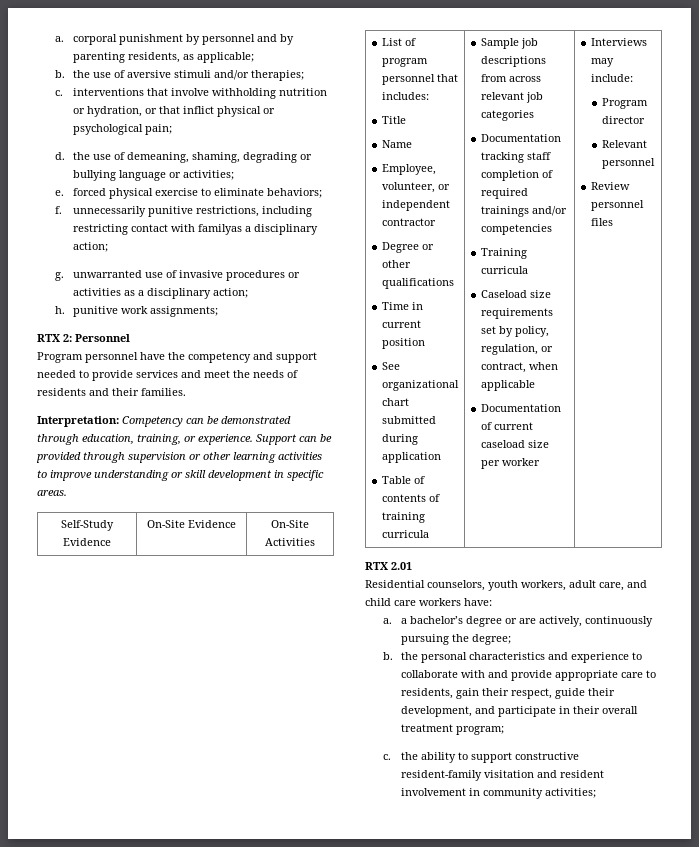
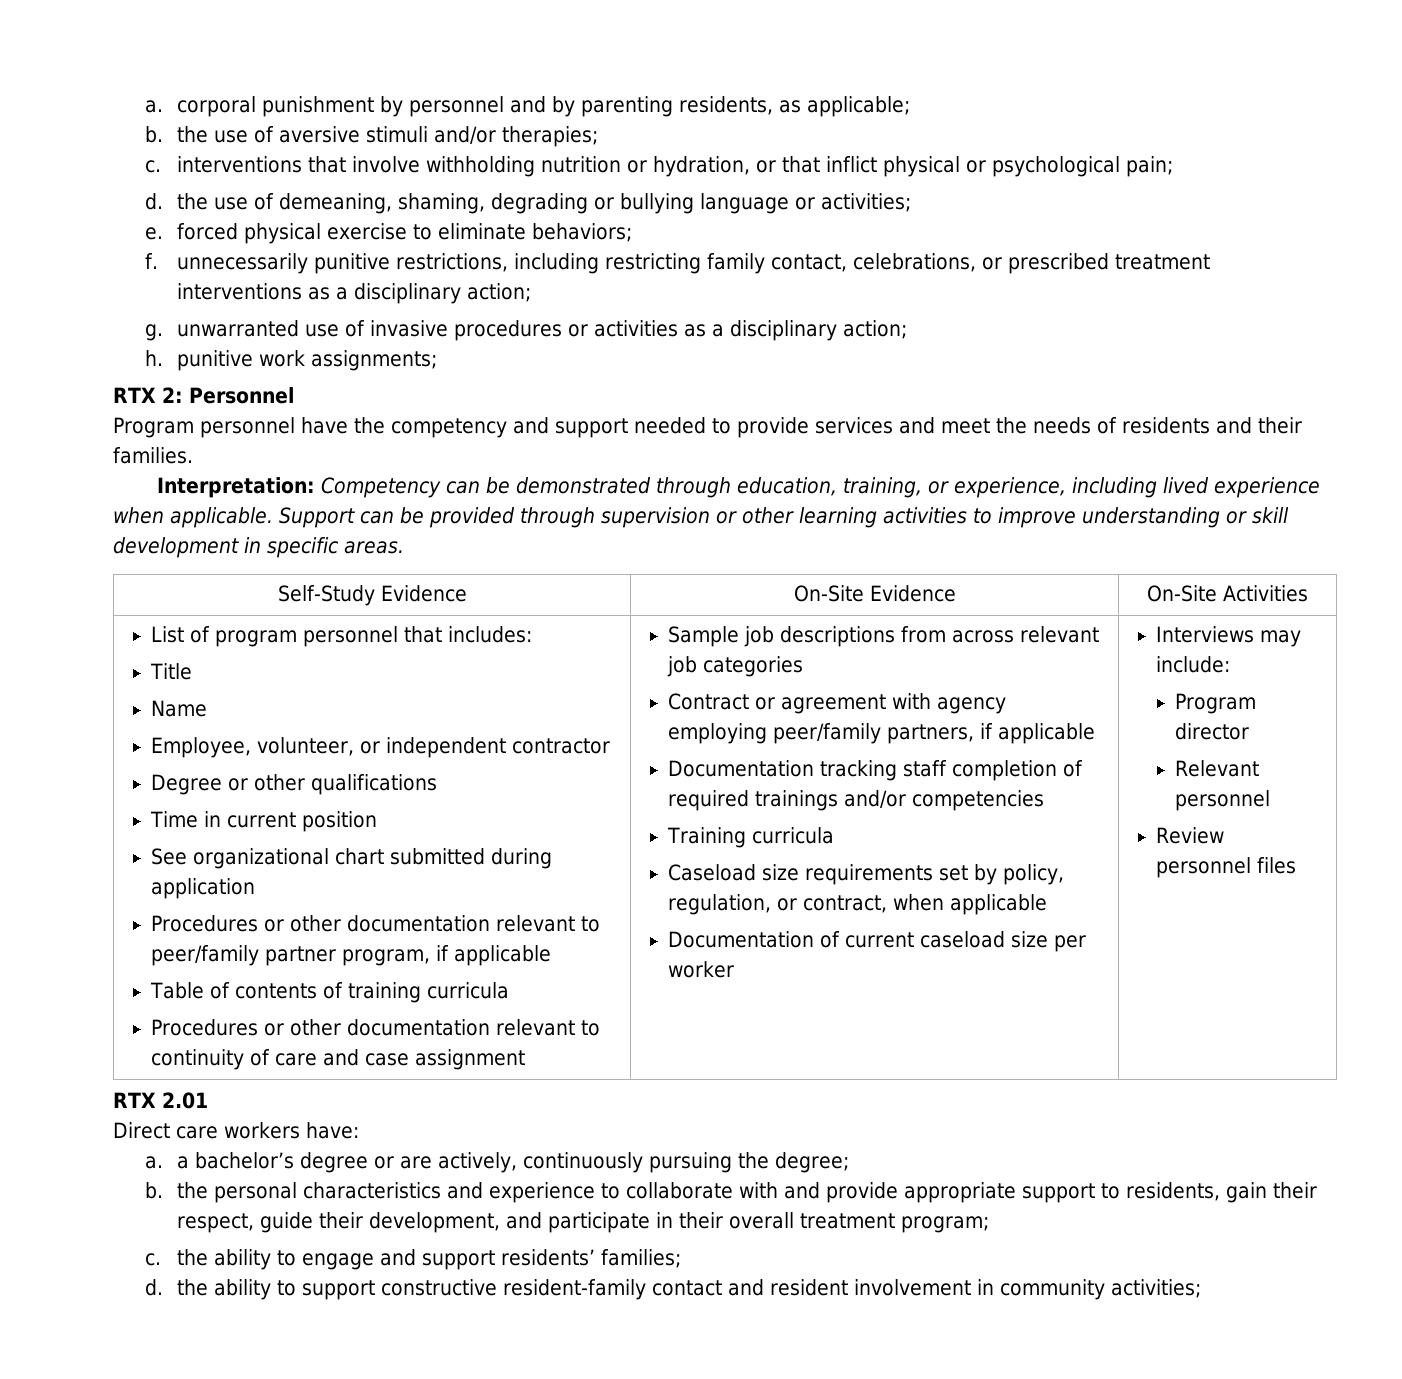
[131,224,243,235] contact with familyas -> [707,253,1211,274] [177,283,331,300] family contact, celebrations, or prescribed treatment interventions as
[198,434,253,445] experience. -> [953,477,1320,498] [113,507,273,528] experience, including lived experience when applicable.
(442, 457) none -> [151,915,601,932] [151,945,552,966] // Procedures or other documentation relevant to peer/family partner program, if applicable
(430, 534) none -> [151,1019,601,1036] [151,1049,526,1070] // Procedures or other documentation relevant to continuity of care and case assignment
(535, 115) none -> [668,693,1007,714] [668,723,1096,744] // Contract or agreement with agency employing peer/family partners, if applicable
[365,580,647,591] [365,598,391,606] Residential counselors, youth workers, adult care, and child -> [113,1122,170,1139] Direct
[621,672,644,678] care -> [1022,1183,1096,1203] support
(469, 756) none -> [302,1249,682,1270] [145,1279,297,1300] engage and support residents’ families; // d. the ability to
[484,770,535,778] visitation -> [652,1280,723,1296] contact

